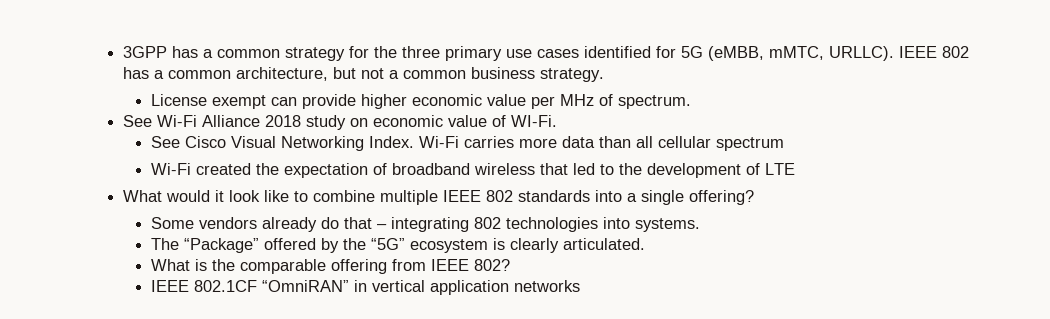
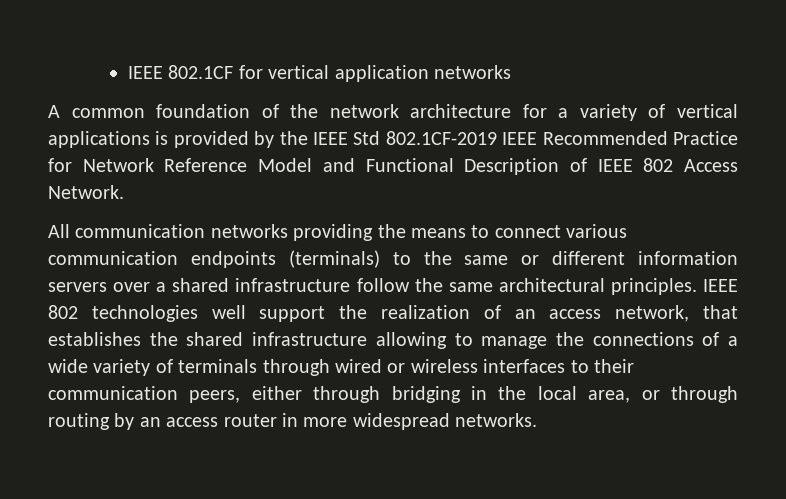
[123,46,970,61] [123,67,605,82] [151,94,692,109] [123,115,558,130] [151,136,785,151] [151,163,796,178] [123,190,755,205] [151,217,701,232] [151,238,646,253] [151,259,511,274] [151,280,581,295] 3GPP has a common strategy for the three primary use cases identified for 5G (eMBB, mMTC, URLLC). IEEE 802 has a common architecture, but not a common business strategy. // License exempt can provide higher economic value per MHz of spectrum. // See Wi-Fi Alliance 2018 study on economic value of WI-Fi. // See Cisco Visual Networking Index. Wi-Fi carries more data than all cellular spectrum // Wi-Fi created the expectation of broadband wireless that led to the development of LTE // What would it look like to combine multiple IEEE 802 standards into a single offering? // Some vendors already do that – integrating 802 technologies into systems. // The “Package” offered by the “5G” ecosystem is clearly articulated. // What is the comparable offering from IEEE 802? // IEEE 802.1CF “OmniRAN” in vertical application networks -> [128,65,512,82] [48,104,738,121] [48,131,738,148] [48,158,739,175] [48,185,124,199] [48,224,628,241] [48,250,738,268] [48,278,739,295] [48,305,738,322] [48,332,738,349] [48,359,634,376] [48,386,738,403] [48,413,538,430] IEEE 802.1CF for vertical application networks // A common foundation of the network architecture for a variety of vertical applications is provided by the IEEE Std 802.1CF-2019 IEEE Recommended Practice for Network Reference Model and Functional Description of IEEE 802 Access Network. // All communication networks providing the means to connect various communication endpoints (terminals) to the same or different information servers over a shared infrastructure follow the same architectural principles. IEEE 802 technologies well support the realization of an access network, that establishes the shared infrastructure allowing to manage the connections of a wide variety of terminals through wired or wireless interfaces to their communication peers, either through bridging in the local area, or through routing by an access router in more widespread networks.

